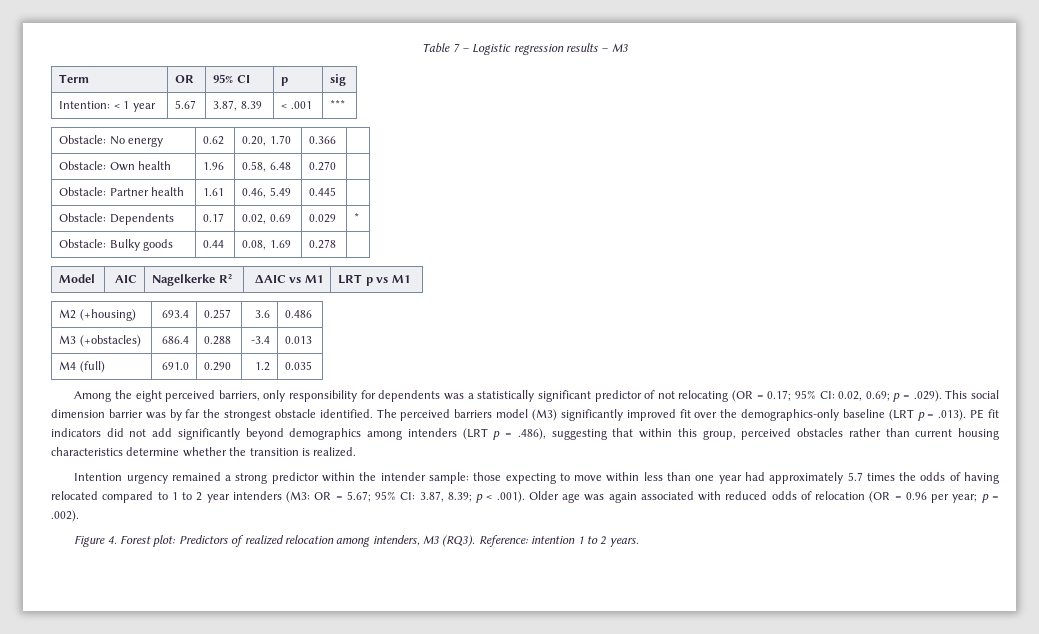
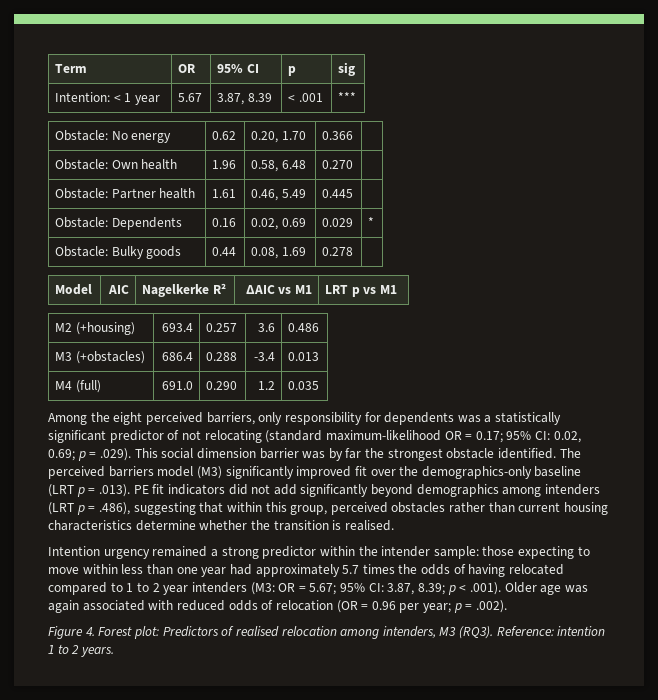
[422,43,628,55] Table 7 – Logistic regression results – M3 // -> (55, 68) none
[203,213,225,222] 0.17 -> [212,218,237,227] 0.16
[732,390,754,402] (OR -> [265,430,462,443] (standard maximum-likelihood OR
[313,447,357,457] realized. -> [344,520,394,531] realised.
[244,535,284,545] realized -> [235,626,279,637] realised

